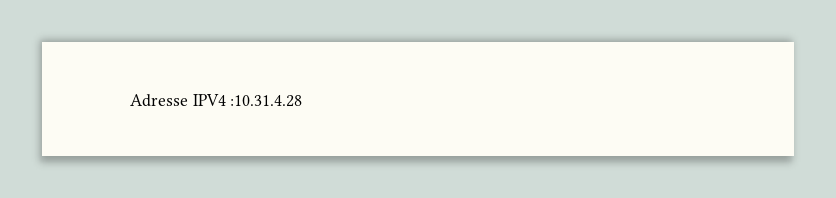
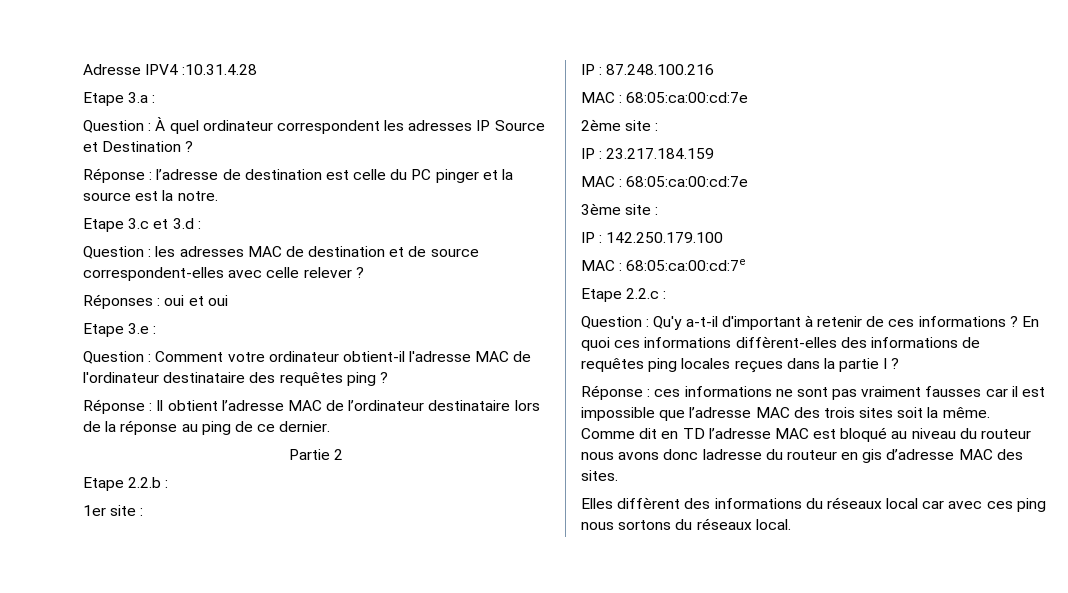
(303, 101) none -> [83,92,156,106] [83,117,545,134] [83,141,194,152] [83,168,514,183] [83,190,218,201] [83,218,201,232] [83,246,479,259] [83,267,364,281] [83,294,228,309] [83,323,157,337] [83,351,532,364] [83,372,388,386] [83,399,540,414] [83,420,331,435] [288,449,344,460] [83,477,169,491] [83,505,144,516] [581,64,715,75] [581,92,749,103] [581,119,659,131] [581,148,715,159] [581,176,749,187] [581,203,659,215] [581,232,724,243] [581,259,747,271] [581,288,667,302] [581,315,1040,330] [581,336,981,351] [581,358,900,373] [581,385,1046,400] [581,407,990,421] [581,427,1032,442] [581,449,1023,463] [581,470,618,481] [581,497,1046,512] [581,518,791,530] // Etape 3.a : // Question : À quel ordinateur correspondent les adresses IP Source et Destination ? // Réponse : l’adresse de destination est celle du PC pinger et la source est la notre. // Etape 3.c et 3.d : // Question : les adresses MAC de destination et de source correspondent-elles avec celle relever ? // Réponses : oui et oui // Etape 3.e : // Question : Comment votre ordinateur obtient-il l'adresse MAC de l'ordinateur destinataire des requêtes ping ? // Réponse : Il obtient l’adresse MAC de l’ordinateur destinataire lors de la réponse au ping de ce dernier. // Partie 2 // Etape 2.2.b : // 1er site : // IP : 87.248.100.216 // MAC : 68:05:ca:00:cd:7e // 2ème site : // IP : 23.217.184.159 // MAC : 68:05:ca:00:cd:7e // 3ème site : // IP : 142.250.179.100 // MAC : 68:05:ca:00:cd:7e // Etape 2.2.c : // Question : Qu'y a-t-il d'important à retenir de ces informations ? En quoi ces informations diffèrent-elles des informations de requêtes ping locales reçues dans la partie I ? // Réponse : ces informations ne sont pas vraiment fausses car il est impossible que l’adresse MAC des trois sites soit la même. Comme dit en TD l’adresse MAC est bloqué au niveau du routeur nous avons donc ladresse du routeur en gis d’adresse MAC des sites. // Elles diffèrent des informations du réseaux local car avec ces ping nous sortons du réseaux local.

